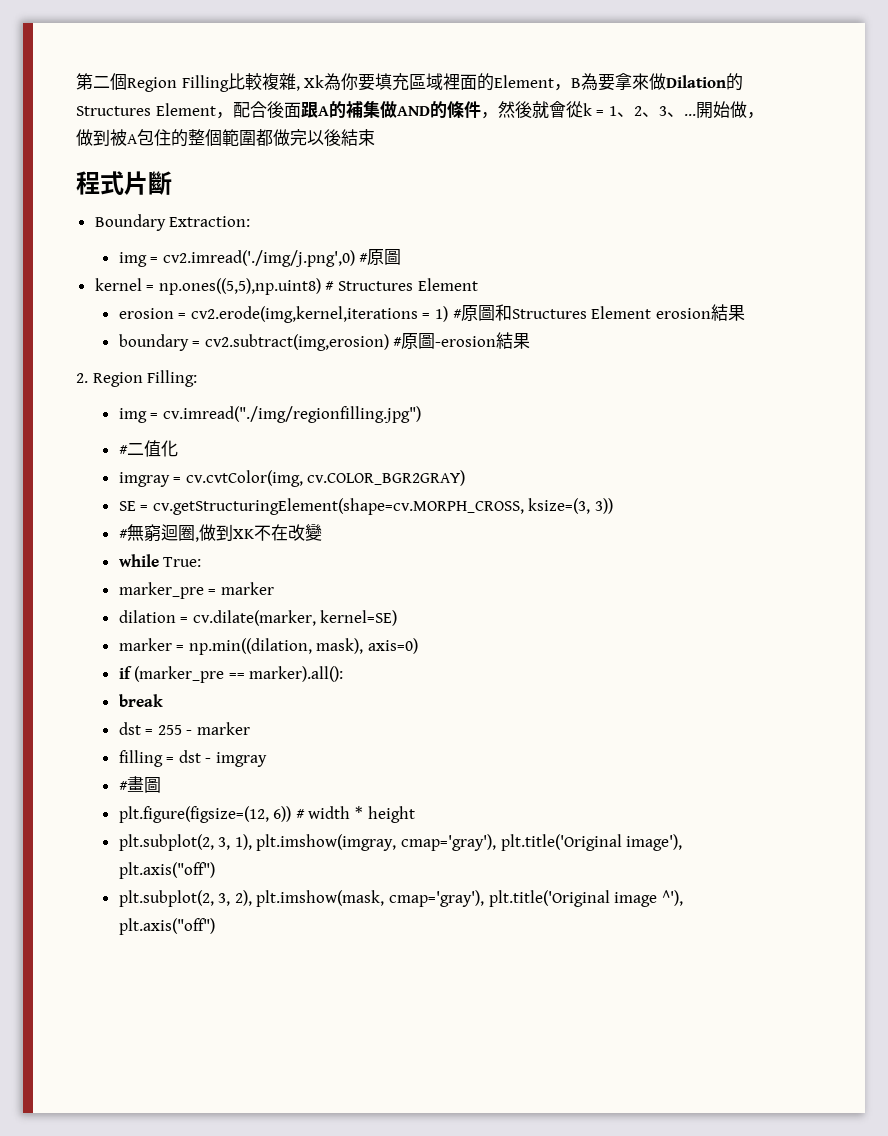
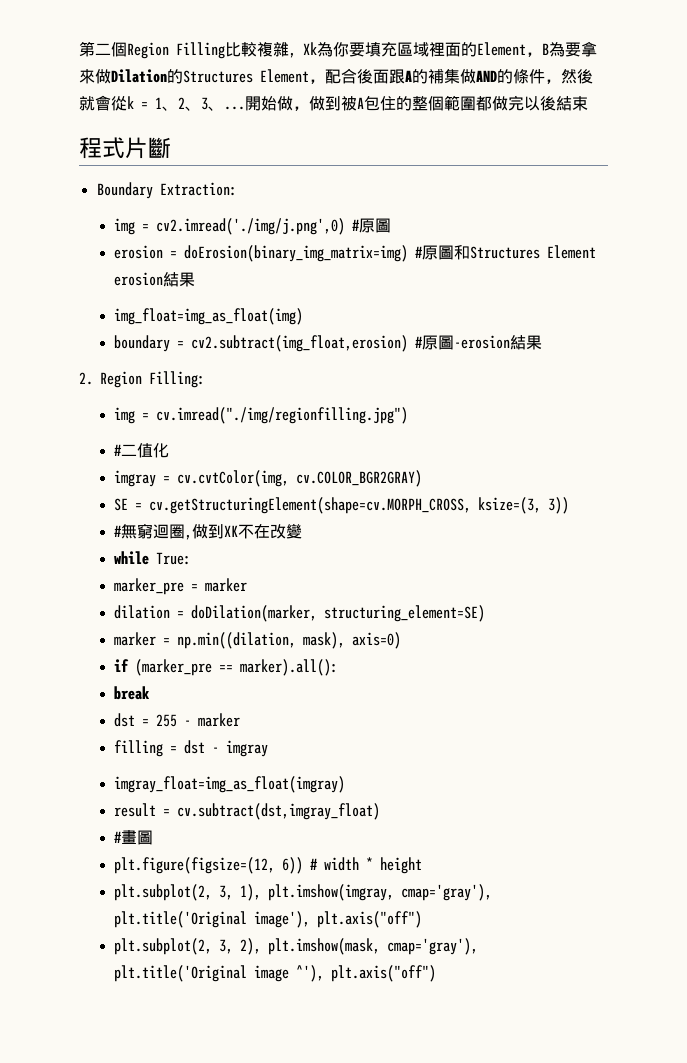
[94,278,478,295] // kernel = np.ones((5,5),np.uint8) # Structures Element -> (392, 225) none
[190,306,449,323] cv2.erode(img,kernel,iterations = 1) -> [184,245,409,262] doErosion(binary_img_matrix=img)
(745, 313) none -> [114,308,304,325] // img_float=img_as_float(img)
[204,334,389,351] cv2.subtract(img,erosion) -> [191,335,409,352] cv2.subtract(img_float,erosion)
[192,610,398,626] cv.dilate(marker, kernel=SE) -> [191,605,486,622] doDilation(marker, structuring_element=SE)
(268, 759) none -> [114,776,346,793] [114,803,381,820] // imgray_float=img_as_float(imgray) // result = cv.subtract(dst,imgray_float)

